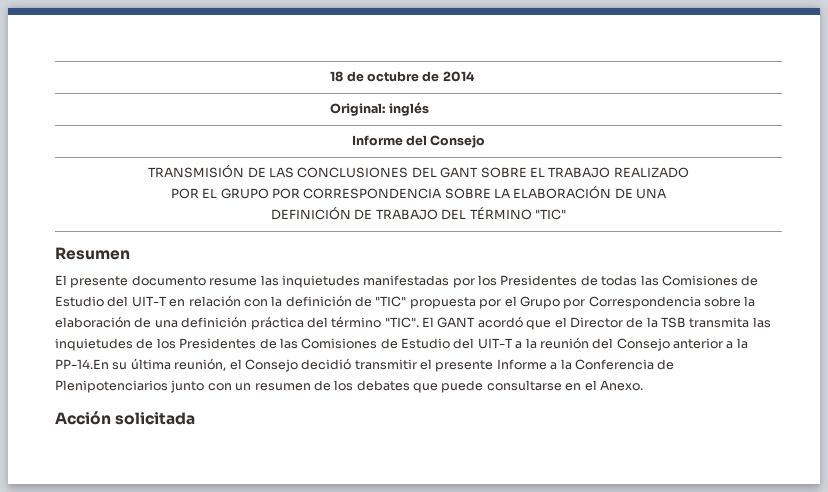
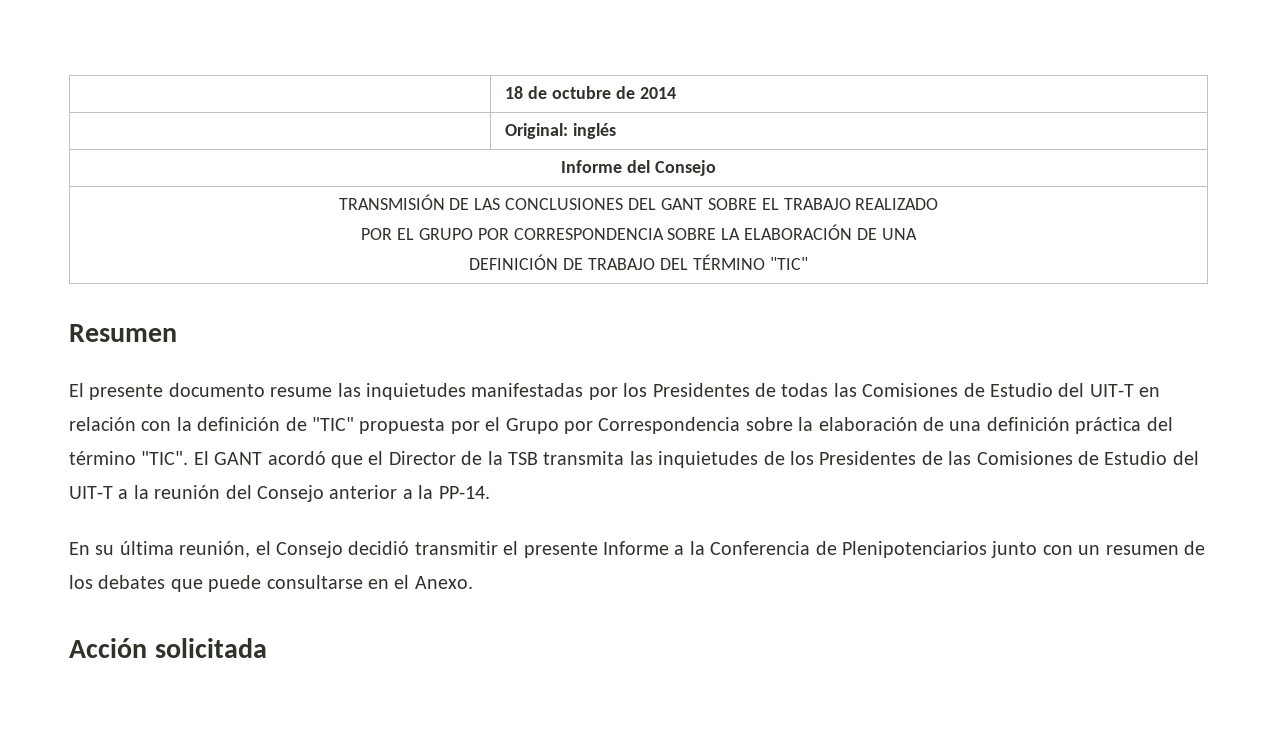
[55,359,109,369] PP-14.En -> [438,486,490,499] [69,542,90,555] PP-14. // En

